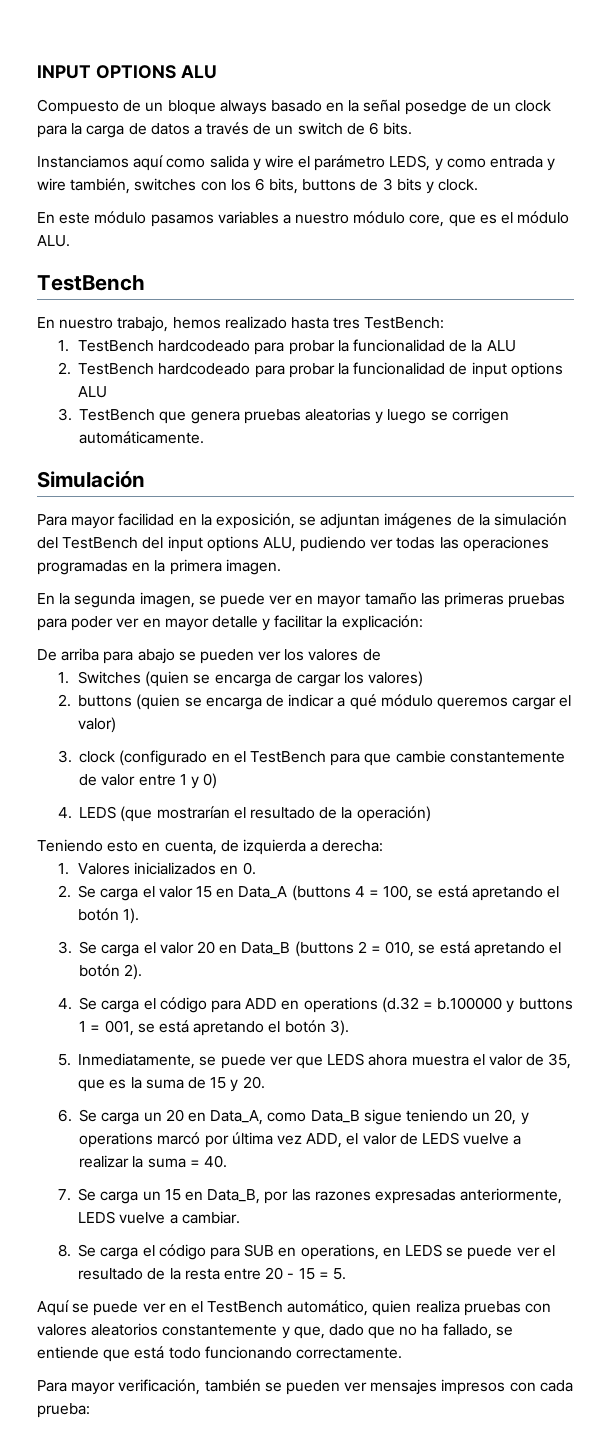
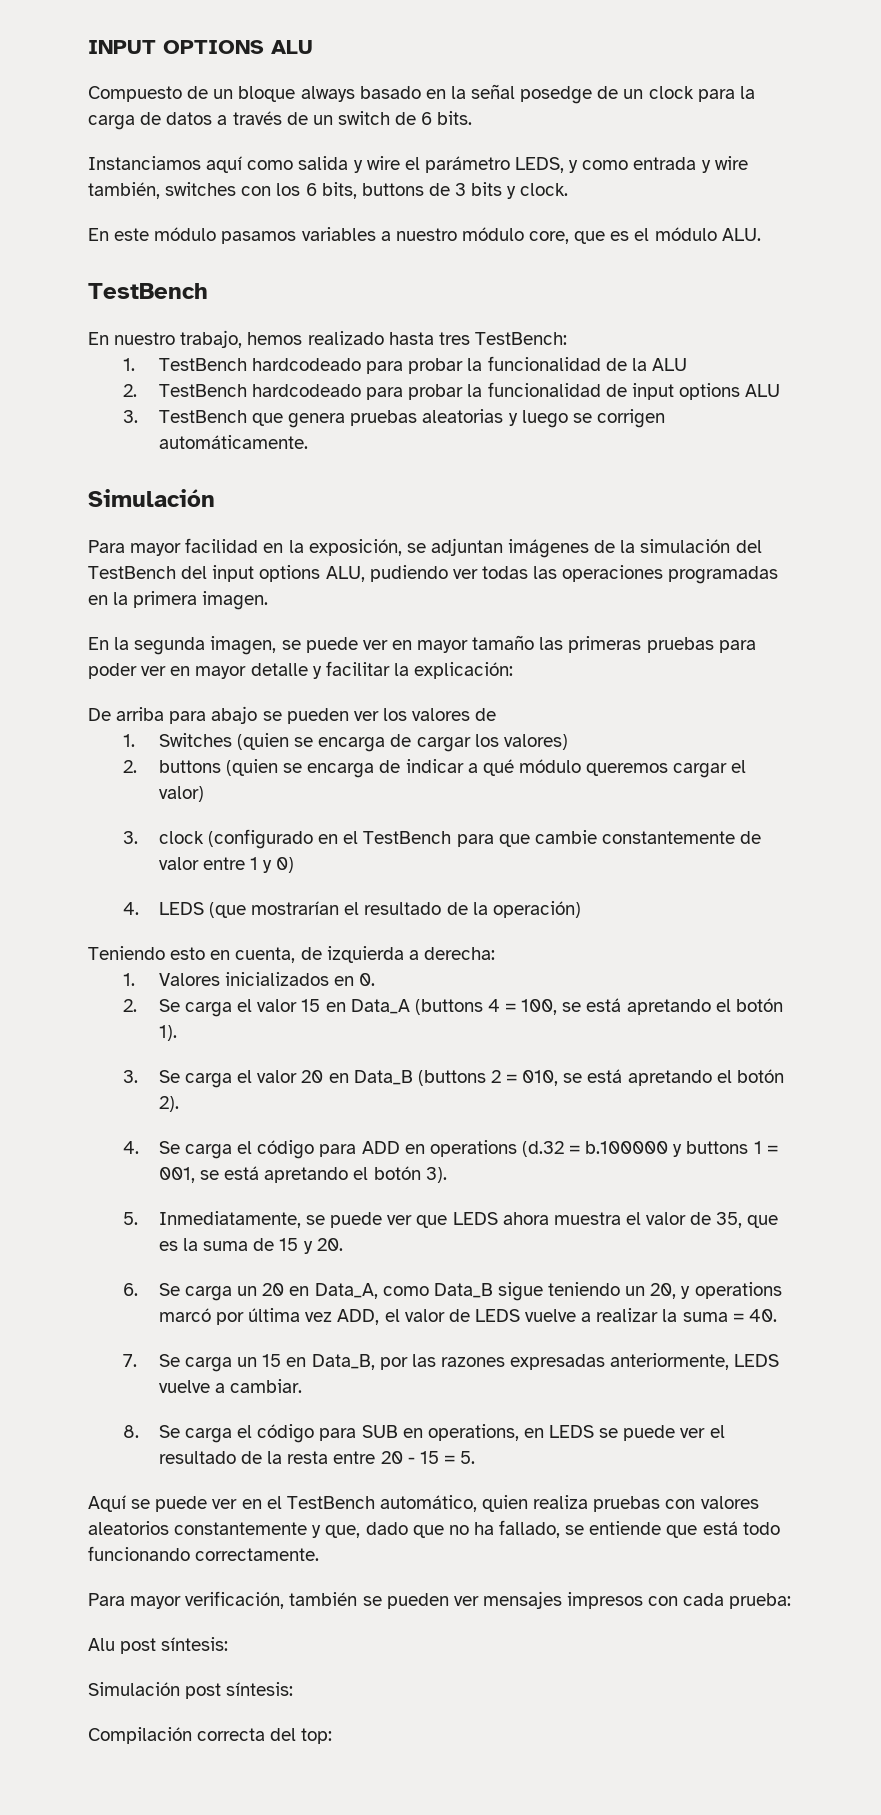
(90, 1410) none -> [88,1637,229,1654] [88,1682,294,1699] [88,1727,333,1744] // Alu post síntesis: // Simulación post síntesis: // Compilación correcta del top:

